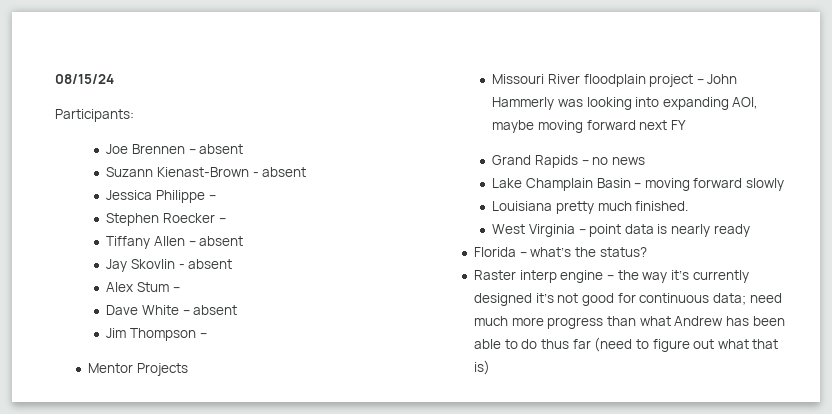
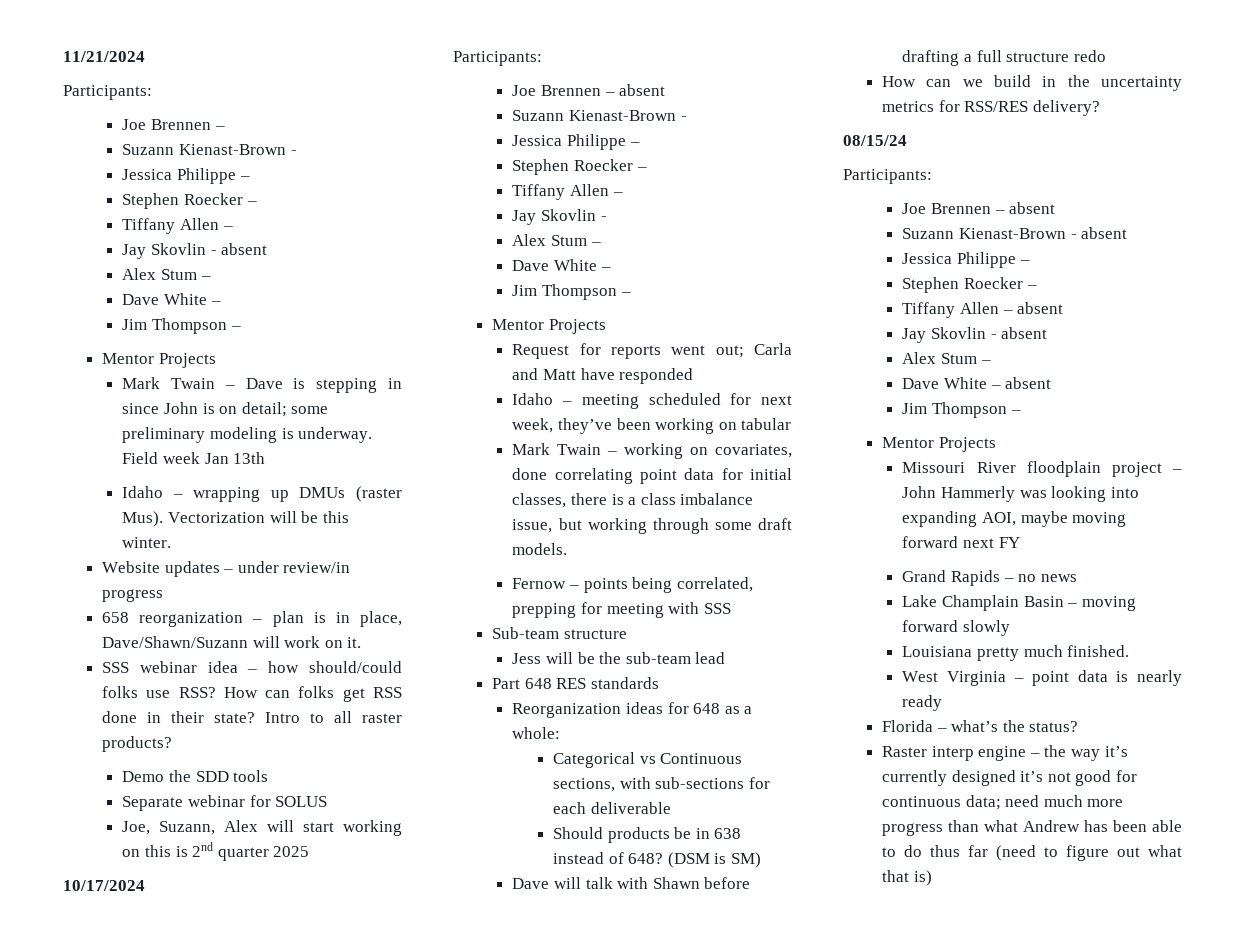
(55, 79) none -> [63,51,145,62] [63,85,152,100] [122,119,225,130] [122,144,297,155] [122,168,250,184] [122,193,257,209] [122,218,233,234] [122,243,268,259] [122,268,211,280] [122,293,221,305] [122,318,241,334] [102,353,216,368] [122,377,402,393] [122,402,329,417] [122,427,373,443] [122,452,266,464] [122,486,402,502] [122,511,349,527] [122,537,172,548] [102,561,351,577] [102,589,164,602] [102,611,402,627] [102,636,362,648] [102,661,403,673] [102,686,402,702] [102,711,402,723] [102,736,173,752] [122,770,269,782] [122,795,328,811] [122,820,402,836] [122,842,310,861] [63,880,145,891] [453,51,542,66] [512,84,666,96] [512,110,687,121] [512,134,640,150] [512,159,647,175] [512,184,623,200] [512,209,607,225] [512,234,601,246] [512,259,611,271] [512,284,631,300] [492,319,606,334] [512,343,792,359] [512,368,694,384] [512,393,792,409] [512,418,792,434] [512,443,792,459] [512,468,792,484] [512,493,754,508] [512,518,792,534] [512,543,568,555] [512,577,753,593] [512,602,731,618] [492,627,627,639] [512,652,726,664] [492,677,659,689] [512,702,753,718] [512,727,561,739] [553,752,743,768] [553,777,770,792] [553,802,671,814] [553,827,742,843] [553,852,762,868] [512,877,751,889] [902,50,1106,66] [882,75,1182,91] [882,100,1100,116] 11/21/2024 // Participants: // Joe Brennen – // Suzann Kienast-Brown - // Jessica Philippe – // Stephen Roecker – // Tiffany Allen – // Jay Skovlin - absent // Alex Stum – // Dave White – // Jim Thompson – // Mentor Projects // Mark Twain – Dave is stepping in since John is on detail; some preliminary modeling is underway. Field week Jan 13th // Idaho – wrapping up DMUs (raster Mus). Vectorization will be this winter. // Website updates – under review/in progress // 658 reorganization – plan is in place, Dave/Shawn/Suzann will work on it. // SSS webinar idea – how should/could folks use RSS? How can folks get RSS done in their state? Intro to all raster products? // Demo the SDD tools // Separate webinar for SOLUS // Joe, Suzann, Alex will start working on this is 2nd quarter 2025 // 10/17/2024 // Participants: // Joe Brennen – absent // Suzann Kienast-Brown - // Jessica Philippe – // Stephen Roecker – // Tiffany Allen – // Jay Skovlin - // Alex Stum – // Dave White – // Jim Thompson – // Mentor Projects // Request for reports went out; Carla and Matt have responded // Idaho – meeting scheduled for next week, they’ve been working on tabular // Mark Twain – working on covariates, done correlating point data for initial classes, there is a class imbalance issue, but working through some draft models. // Fernow – points being correlated, prepping for meeting with SSS // Sub-team structure // Jess will be the sub-team lead // Part 648 RES standards // Reorganization ideas for 648 as a whole: // Categorical vs Continuous sections, with sub-sections for each deliverable // Should products be in 638 instead of 648? (DSM is SM) // Dave will talk with Shawn before drafting a full structure redo // How can we build in the uncertainty metrics for RSS/RES delivery? //

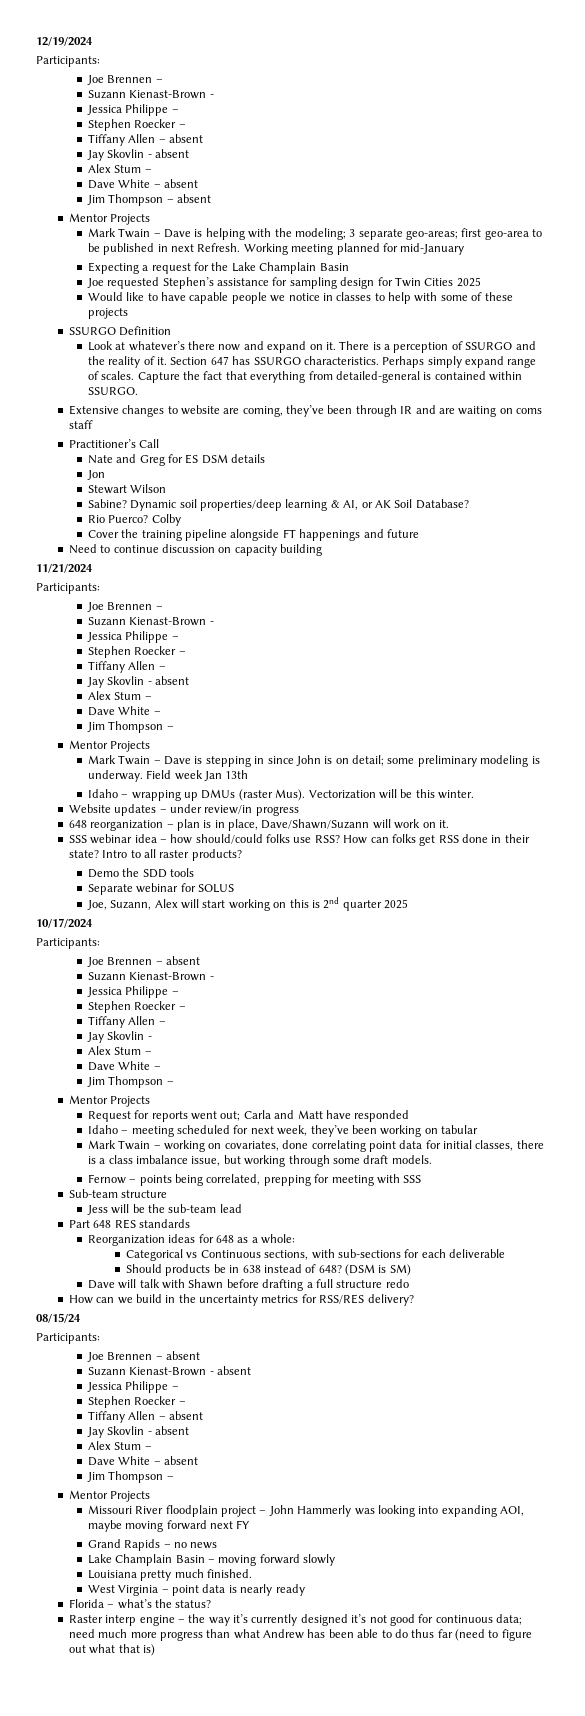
(63, 56) none -> [36,37,93,46] [36,56,100,67] [86,75,163,85] [87,90,214,99] [86,104,179,116] [87,119,186,131] [87,134,204,146] [86,149,190,161] [87,164,152,173] [87,179,199,189] [86,194,212,206] [68,213,151,225] [87,228,543,240] [87,243,465,255] [87,262,349,274] [86,277,481,289] [87,292,513,304] [87,308,128,319] [68,326,172,336] [87,341,536,353] [87,356,537,368] [87,371,523,383] [87,387,138,395] [68,405,543,417] [68,420,93,429] [68,439,160,448] [87,454,266,466] [86,470,105,480] [87,484,167,494] [87,499,469,511] [87,514,181,526] [87,529,419,541] [68,544,323,556] 12/19/2024 // Participants: // Joe Brennen – // Suzann Kienast-Brown - // Jessica Philippe – // Stephen Roecker – // Tiffany Allen – absent // Jay Skovlin - absent // Alex Stum – // Dave White – absent // Jim Thompson – absent // Mentor Projects // Mark Twain – Dave is helping with the modeling; 3 separate geo-areas; first geo-area to be published in next Refresh. Working meeting planned for mid-January // Expecting a request for the Lake Champlain Basin // Joe requested Stephen’s assistance for sampling design for Twin Cities 2025 // Would like to have capable people we notice in classes to help with some of these projects // SSURGO Definition // Look at whatever’s there now and expand on it. There is a perception of SSURGO and the reality of it. Section 647 has SSURGO characteristics. Perhaps simply expand range of scales. Capture the fact that everything from detailed-general is contained within SSURGO. // Extensive changes to website are coming, they’ve been through IR and are waiting on coms staff // Practitioner’s Call // Nate and Greg for ES DSM details // Jon // Stewart Wilson // Sabine? Dynamic soil properties/deep learning & AI, or AK Soil Database? // Rio Puerco? Colby // Cover the training pipeline alongside FT happenings and future // Need to continue discussion on capacity building //
[102,612,130,623] 658 -> [68,820,87,828] 648

